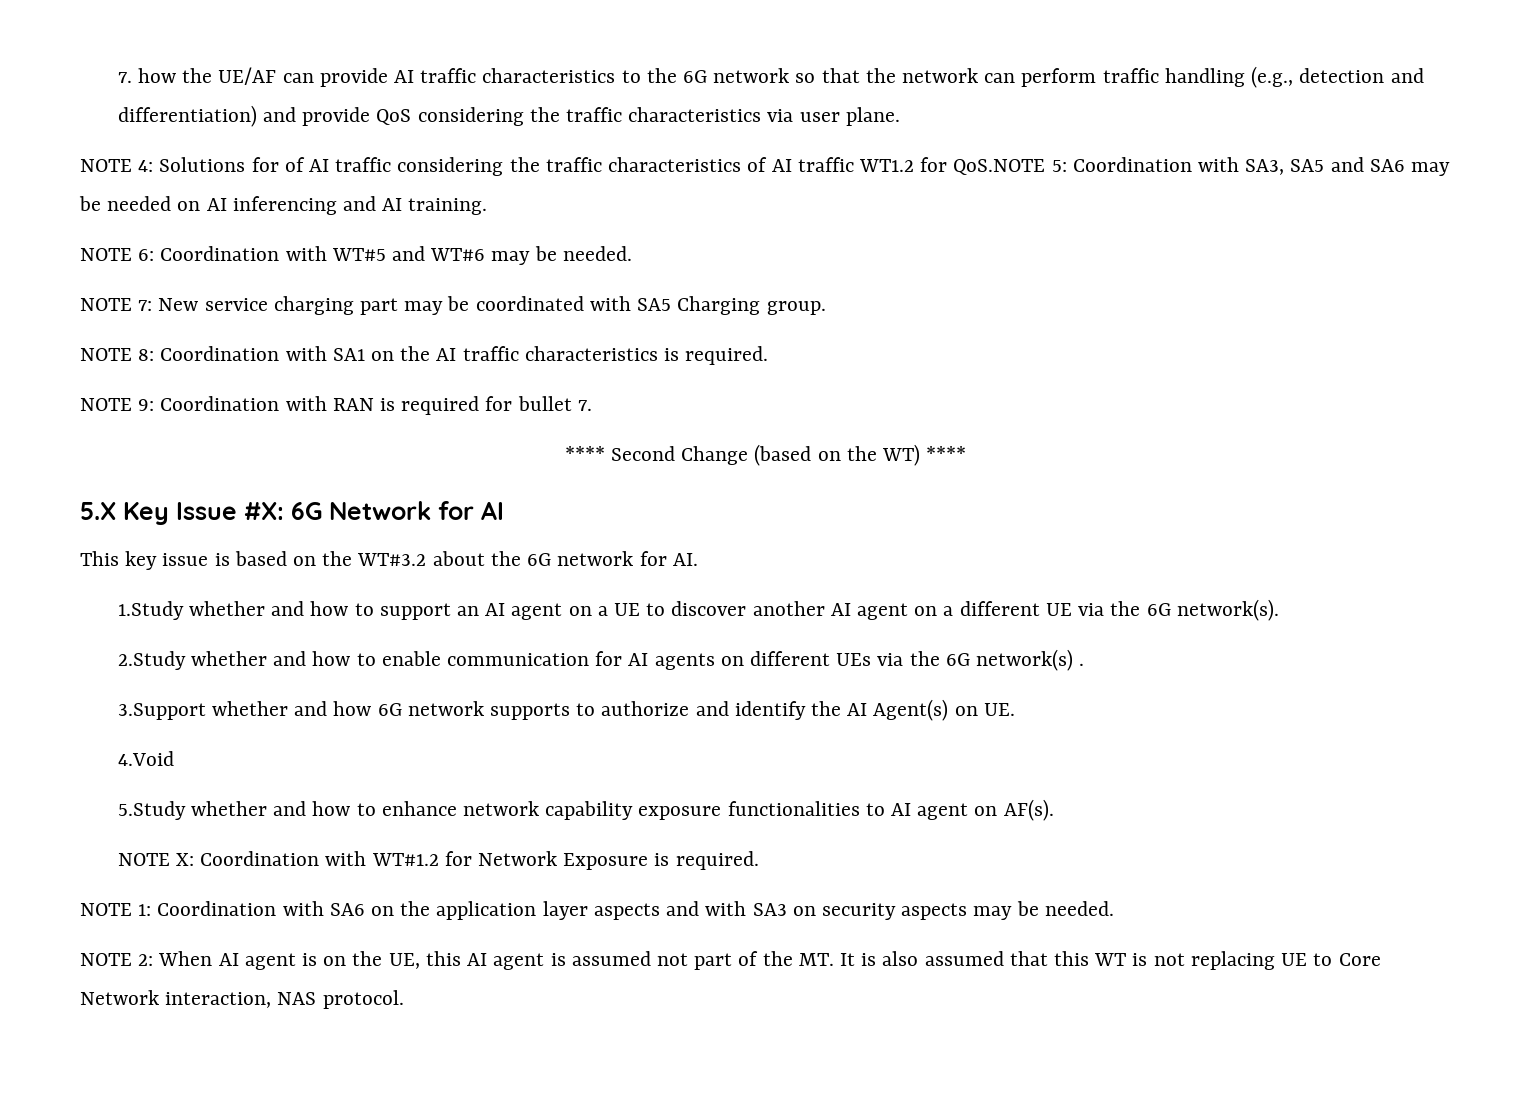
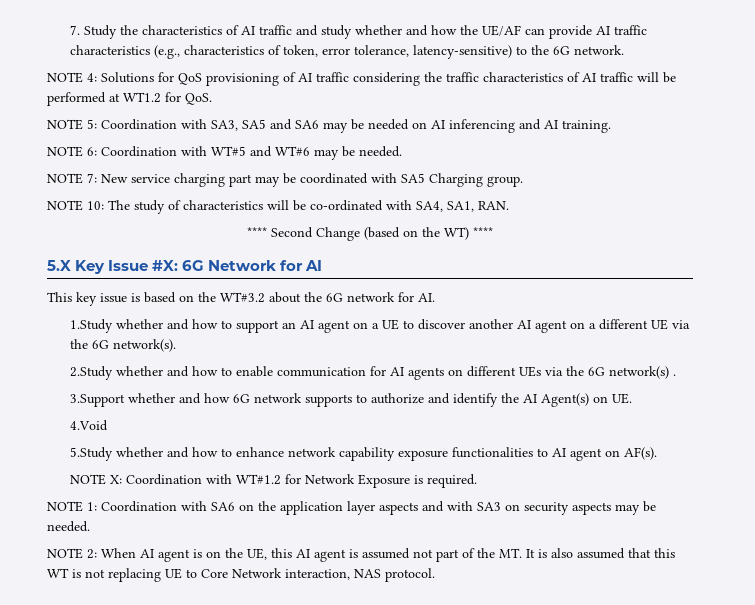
[117,72,132,83] 7. -> [69,25,428,39] 7. Study the characteristics of AI traffic and study whether and
[621,66,1424,88] [117,105,900,127] to the 6G network so that the network can perform traffic handling (e.g., detection and differentiation) and provide QoS considering the traffic characteristics via user plane. -> [153,45,624,59] (e.g., characteristics of token, error tolerance, latency-sensitive) to the 6G network.
(279, 164) none -> [178,73,279,86] QoS provisioning
[858,157,1046,175] WT1.2 for QoS.NOTE -> [637,72,676,83] [47,92,212,106] [47,119,83,130] will be performed at WT1.2 for QoS. // NOTE
[138,346,769,365] [80,396,592,415] 8: Coordination with SA1 on the AI traffic characteristics is required. // NOTE 9: Coordination with RAN is required for bullet 7. -> [87,200,509,214] 10: The study of characteristics will be co-ordinated with SA4, SA1, RAN.

